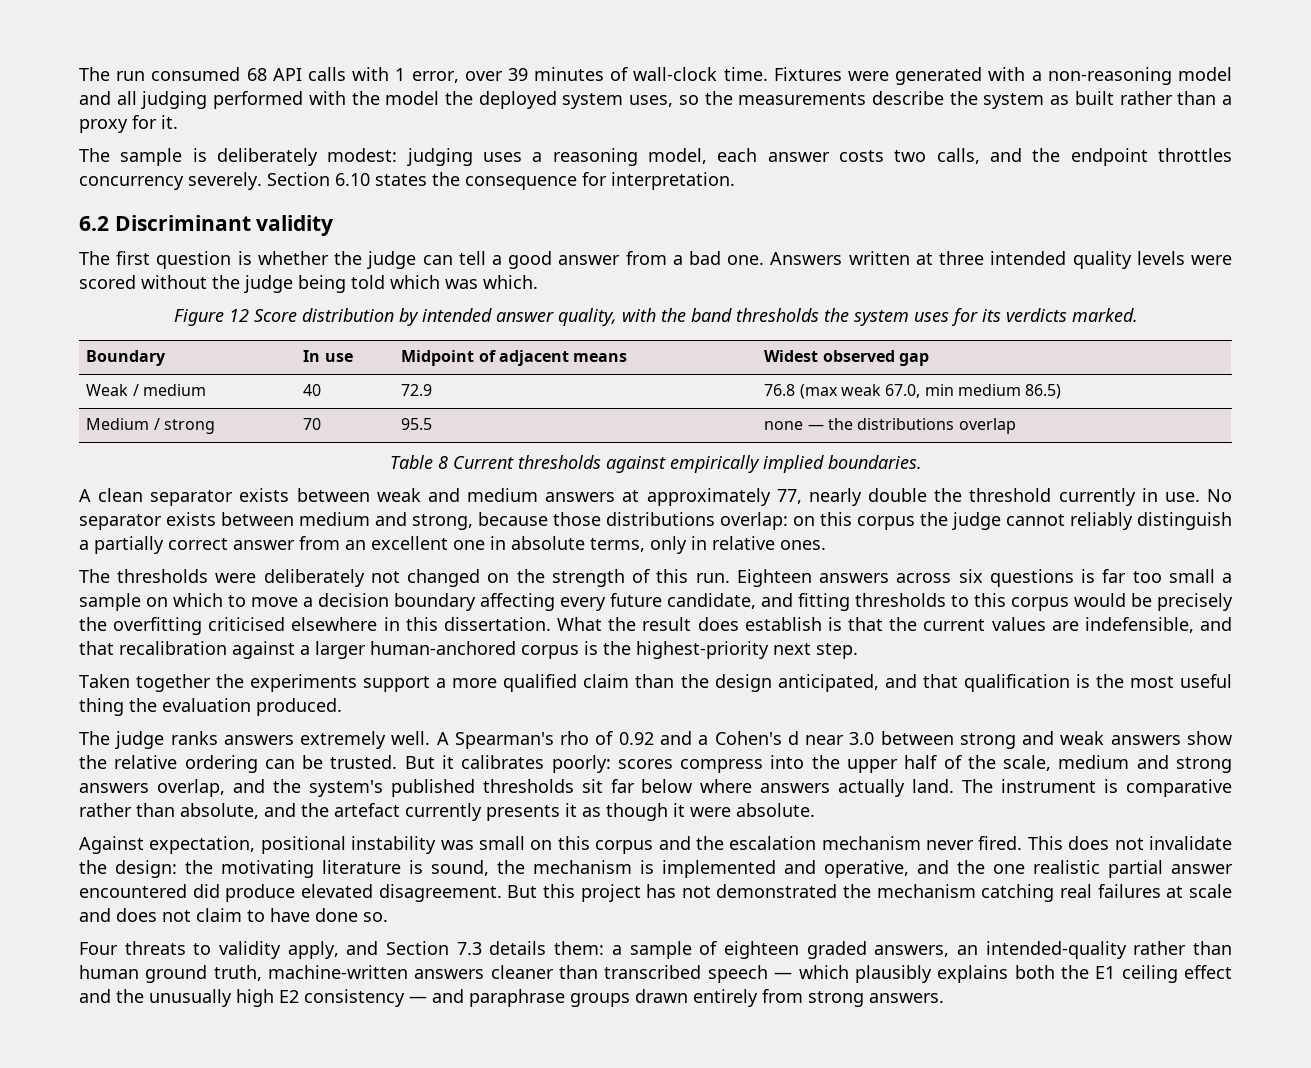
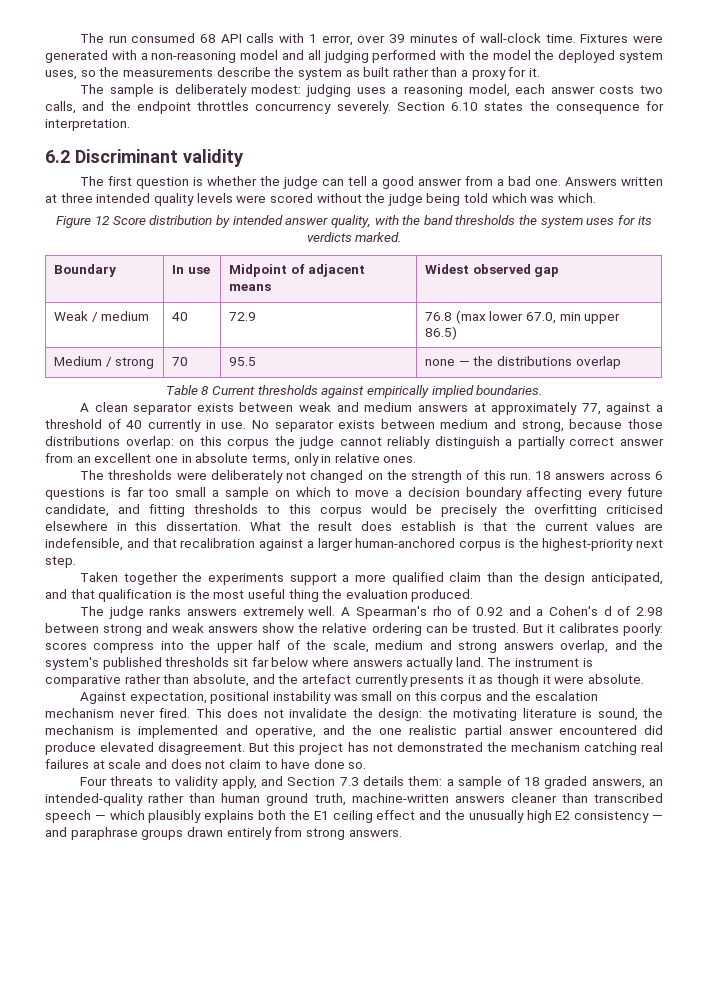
[841,384,882,396] weak -> [489,311,524,321] lower
[957,384,1021,396] medium -> [584,313,621,324] upper
[808,488,1052,506] nearly double the threshold -> [606,403,663,415] [45,419,143,429] against a threshold of 40
[736,569,812,587] Eighteen -> [535,471,552,480] 18
[958,569,983,583] six -> [654,471,663,480] 6
[805,732,875,745] near 3.0 -> [617,606,663,616] of 2.98
[723,941,799,959] eighteen -> [523,777,540,786] 18

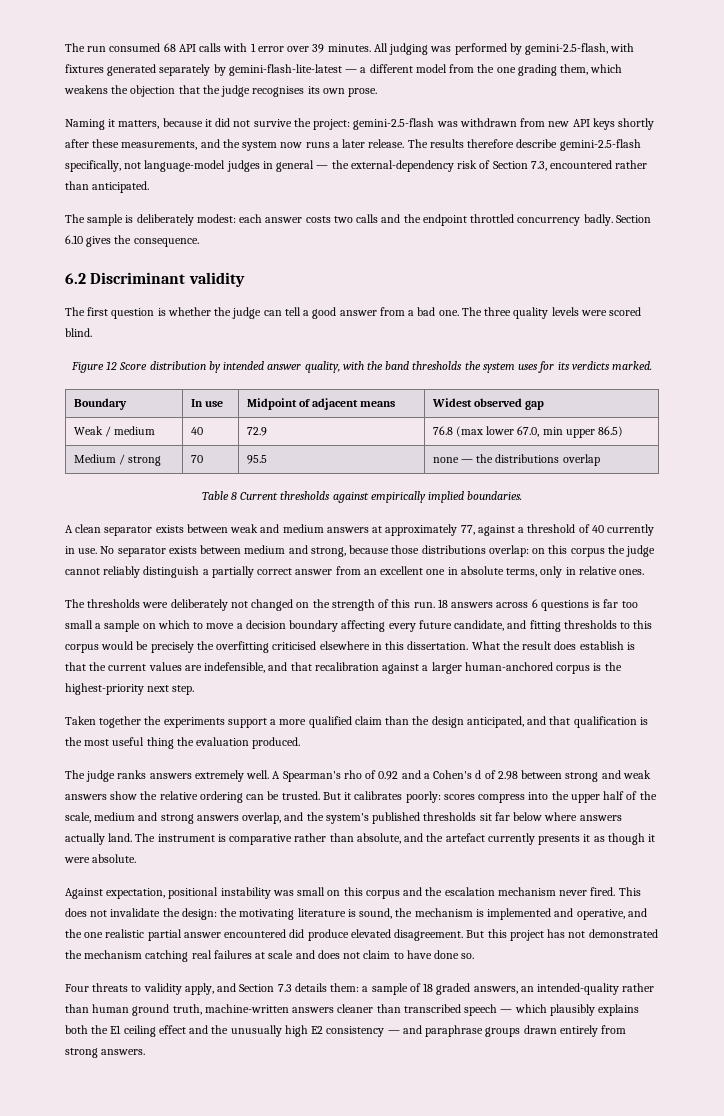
[321,35,353,46] error, -> [257,46,284,52] error
[409,33,663,43] [45,50,663,63] [45,67,541,80] minutes of wall-clock time. Fixtures were generated with a non-reasoning model and all judging performed with the model the deployed system uses, so the measurements describe the system as built rather than a proxy for it. -> [327,43,635,55] [65,64,623,76] [64,85,378,97] [65,118,655,130] [65,139,641,151] [65,160,648,172] [65,181,150,193] minutes. All judging was performed by gemini-2.5-flash, with fixtures generated separately by gemini-flash-lite-latest — a different model from the one grading them, which weakens the objection that the judge recognises its own prose. // Naming it matters, because it did not survive the project: gemini-2.5-flash was withdrawn from new API keys shortly after these measurements, and the system now runs a later release. The results therefore describe gemini-2.5-flash specifically, not language-model judges in general — the external-dependency risk of Section 7.3, encountered rather than anticipated.
[306,84,510,97] judging uses a reasoning model, -> (236, 218) none
[45,101,76,114] calls, -> [356,214,379,223] calls
[197,101,664,114] [45,119,130,131] throttles concurrency severely. Section 6.10 states the consequence for interpretation. -> [470,214,651,226] [65,235,199,247] throttled concurrency badly. Section 6.10 gives the consequence.
[565,177,664,186] [45,193,597,206] Answers written at three intended quality levels were scored without the judge being told which was which. -> [461,307,642,319] [65,328,92,337] The three quality levels were scored blind.

